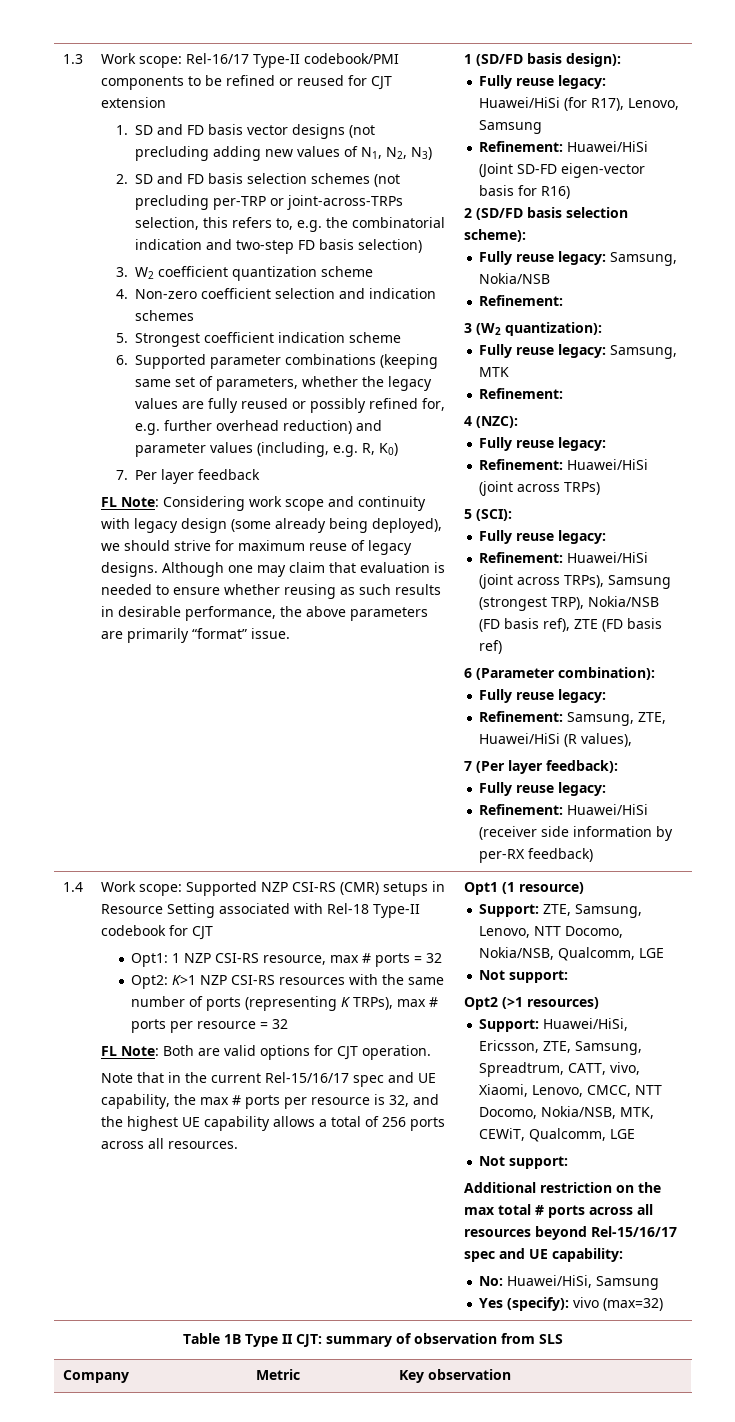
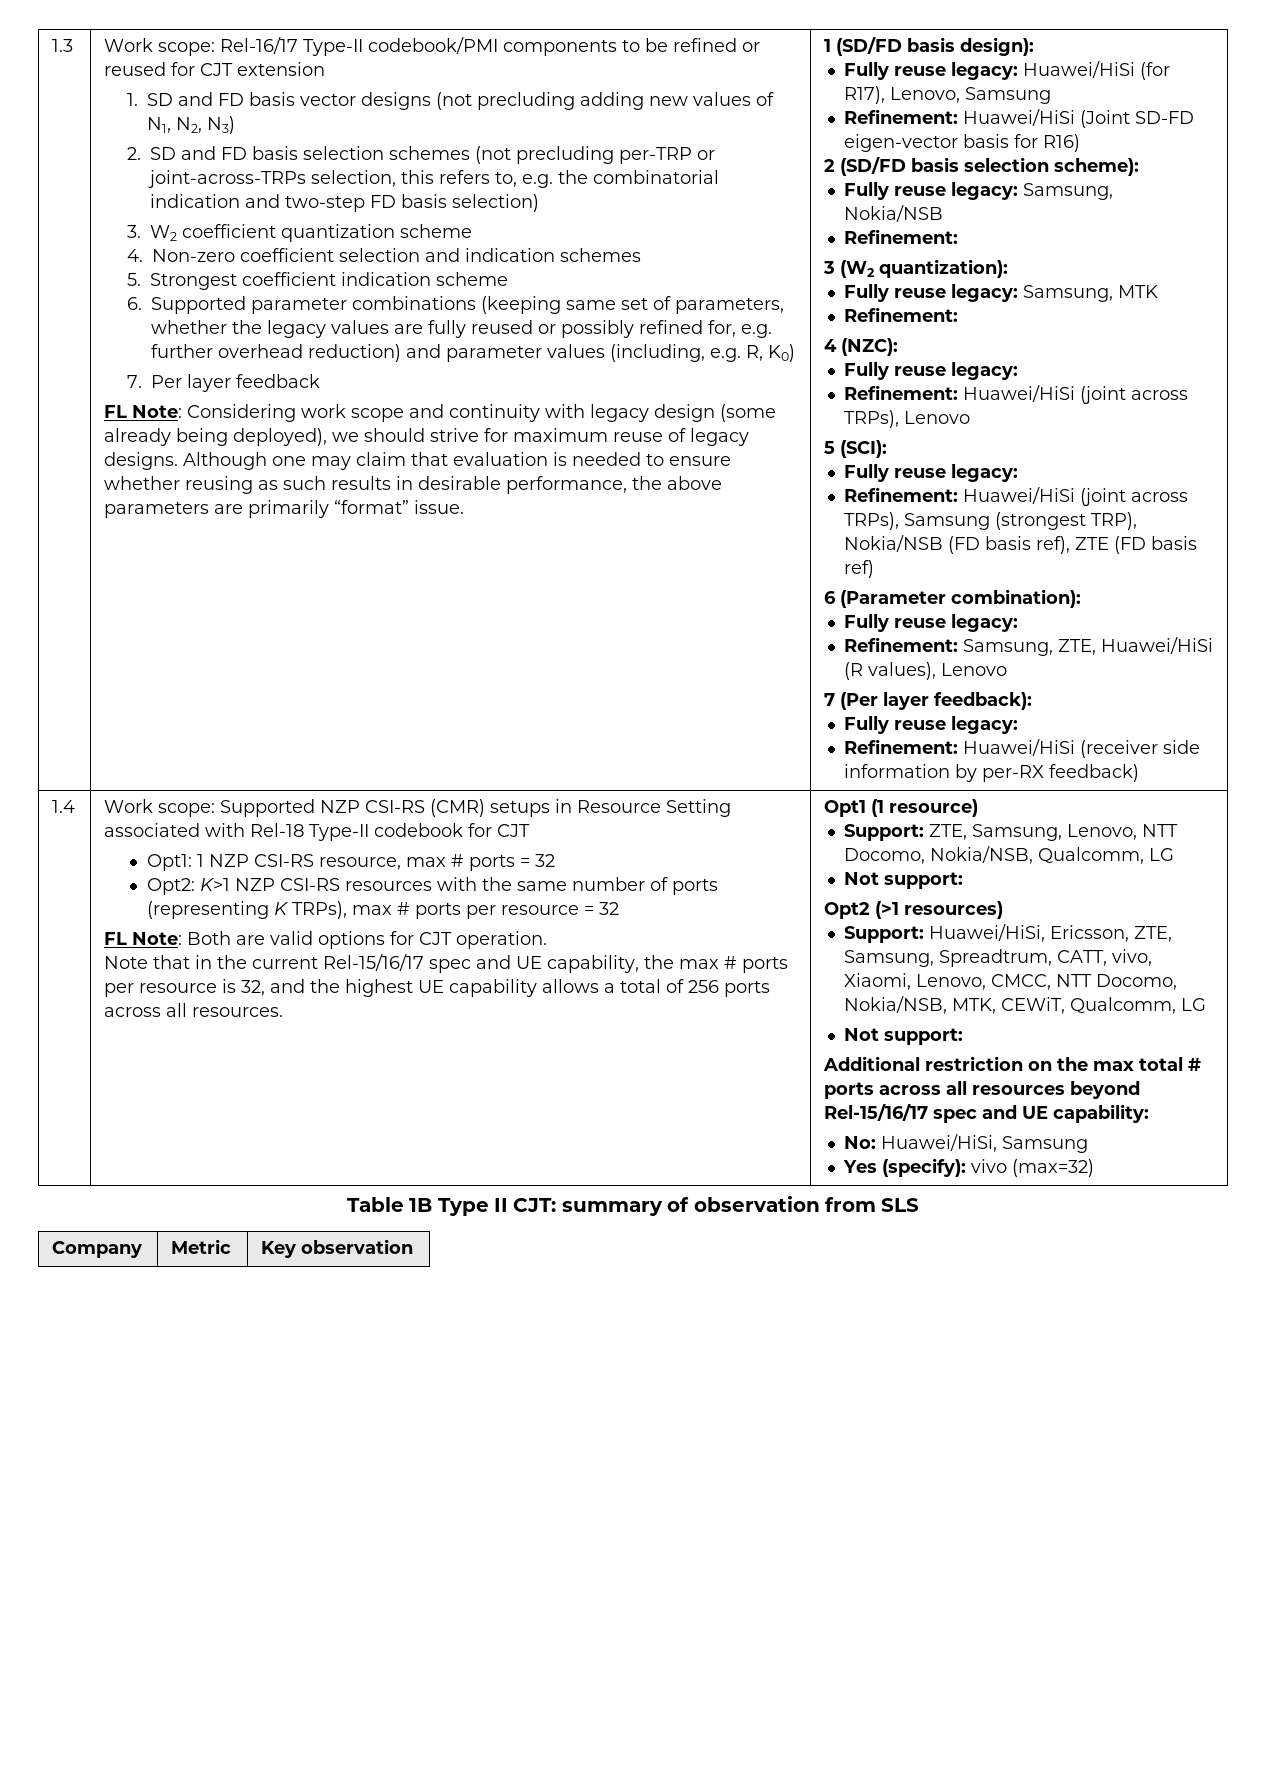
[564,482,601,495] TRPs) -> [844,410,971,428] TRPs), Lenovo
(633, 740) none -> [941,663,1008,676] Lenovo
[639,948,665,958] LGE -> [1149,848,1175,861] LG
[610,1129,636,1139] LGE -> [1181,998,1207,1011] LG

